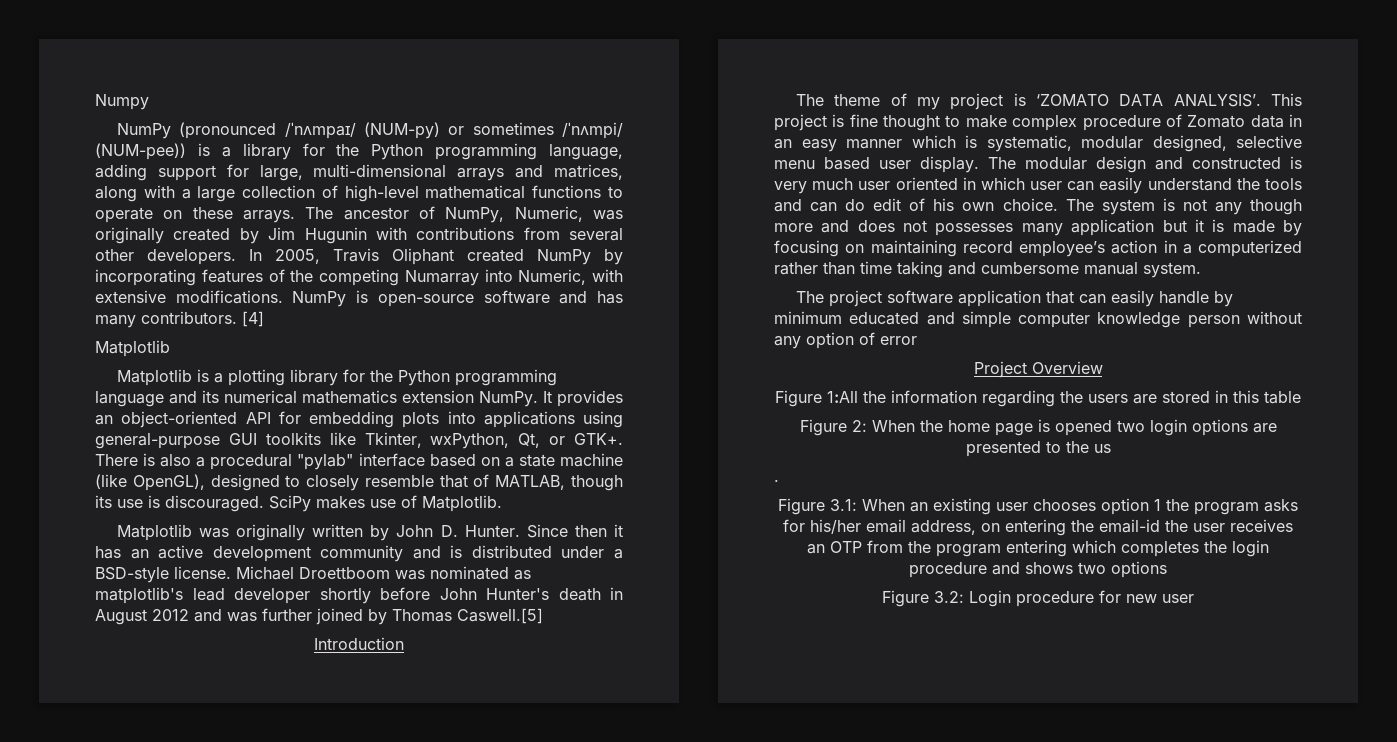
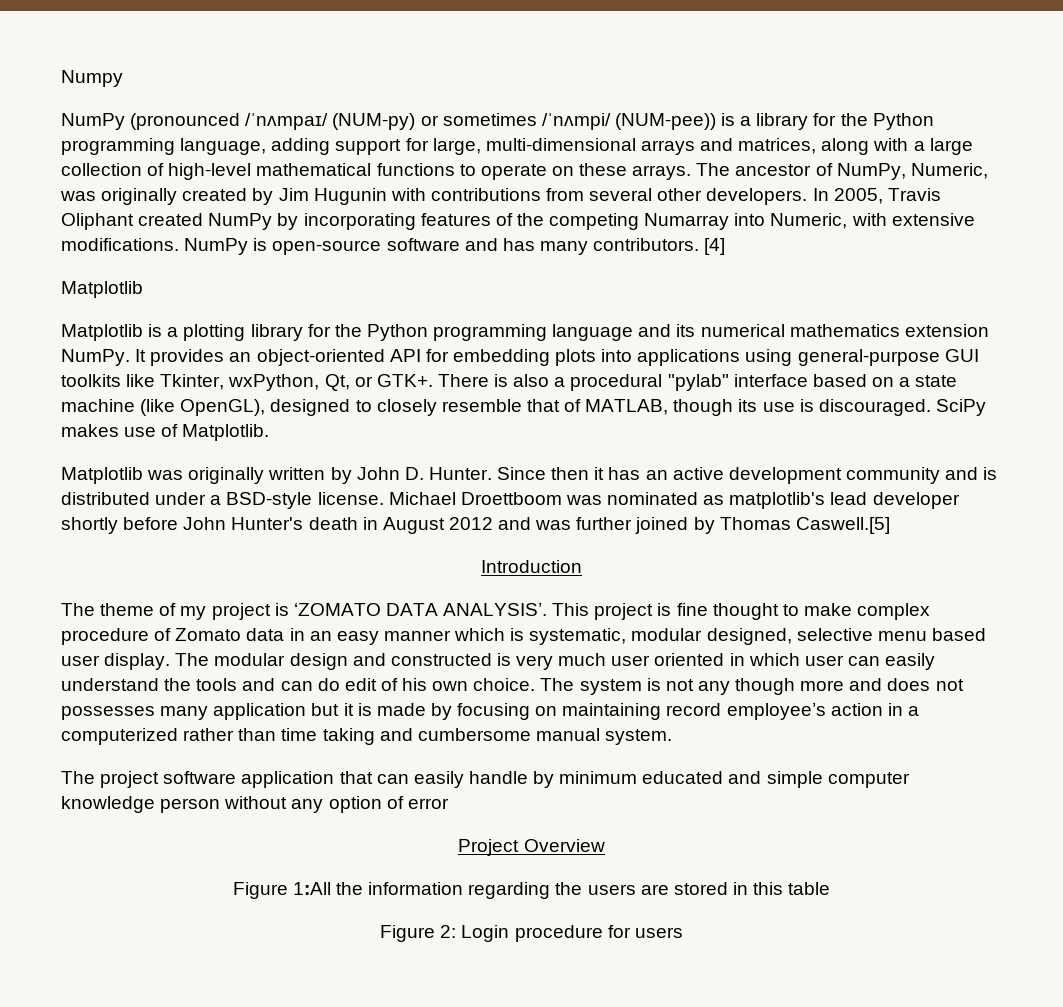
[871,419,1277,436] [965,441,1111,457] [774,479,779,482] [778,498,1298,515] [783,519,1293,536] [807,540,1269,557] [909,561,1167,578] [882,590,964,607] When the home page is opened two login options are presented to the us // . // Figure 3.1: When an existing user chooses option 1 the program asks for his/her email address, on entering the email-id the user receives an OTP from the program entering which completes the login procedure and shows two options // Figure 3.2: -> (457, 931) none
[1126,594,1194,603] new user -> [634,927,683,938] users

